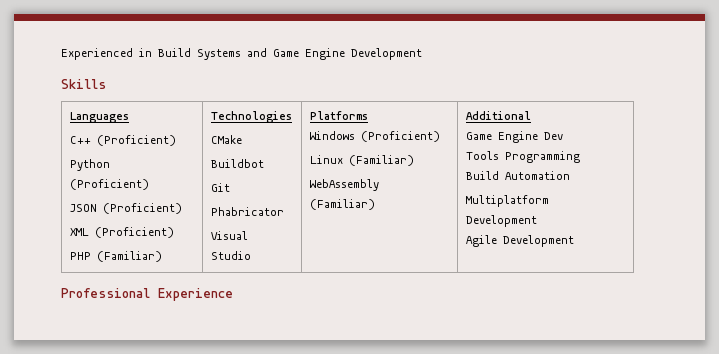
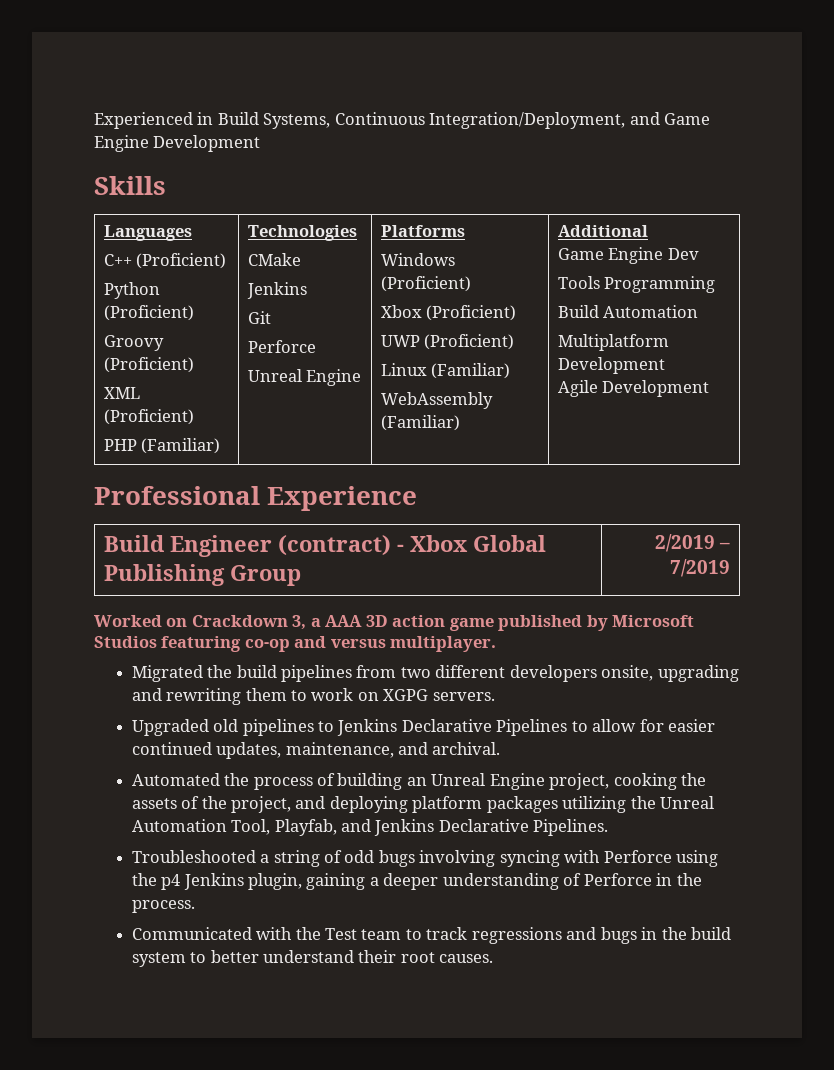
[197,49,241,60] Systems -> [263,112,626,129] Systems, Continuous Integration/Deployment,
[69,204,97,212] JSON -> [103,335,164,351] Groovy
[210,159,264,168] Buildbot -> [246,282,307,299] Jenkins
[210,207,284,216] [210,231,248,240] [210,251,251,260] Phabricator // Visual Studio -> [247,340,316,353] [247,369,362,386] Perforce // Unreal Engine
(440, 136) none -> [380,305,517,321] [380,334,515,350] // Xbox (Proficient) // UWP (Proficient)
(233, 294) none -> [103,535,546,557] [103,564,301,586] [654,534,731,552] [670,559,731,577] [94,615,695,631] [94,636,497,652] [131,665,739,682] [131,688,495,705] [131,719,716,736] [131,742,501,759] [131,773,707,790] [131,796,715,813] [131,819,609,836] [131,850,719,867] [131,873,702,890] [131,900,195,913] [131,927,732,944] [131,950,494,967] // Build Engineer (contract) - Xbox Global Publishing Group | 2/2019 – 7/2019 // Worked on Crackdown 3, a AAA 3D action game published by Microsoft Studios featuring co-op and versus multiplayer. // Migrated the build pipelines from two different developers onsite, upgrading and rewriting them to work on XGPG servers. // Upgraded old pipelines to Jenkins Declarative Pipelines to allow for easier continued updates, maintenance, and archival. // Automated the process of building an Unreal Engine project, cooking the assets of the project, and deploying platform packages utilizing the Unreal Automation Tool, Playfab, and Jenkins Declarative Pipelines. // Troubleshooted a string of odd bugs involving syncing with Perforce using the p4 Jenkins plugin, gaining a deeper understanding of Perforce in the process. // Communicated with the Test team to track regressions and bugs in the build system to better understand their root causes.

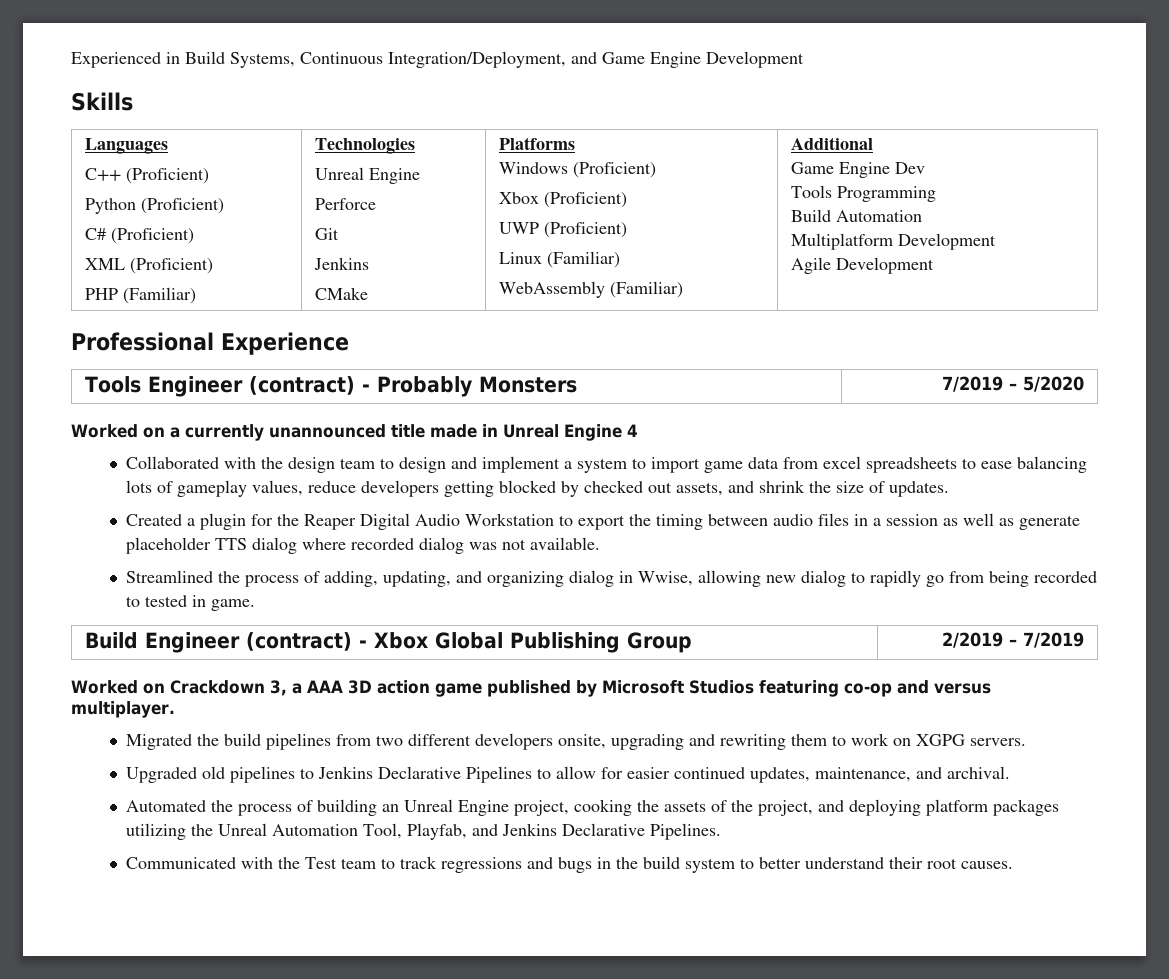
[103,335,164,351] Groovy -> [85,228,107,240] C#
[247,253,301,266] [246,282,307,299] [247,311,271,324] [247,340,316,353] [247,369,362,386] CMake // Jenkins // Git // Perforce // Unreal Engine -> [315,167,421,184] [315,198,377,210] [315,228,340,240] [314,257,370,270] [315,287,369,300] Unreal Engine // Perforce // Git // Jenkins // CMake
(418, 498) none -> [85,376,577,397] [941,376,1084,392] [71,424,638,441] [125,456,1087,473] [125,480,949,497] [125,513,1080,530] [125,537,600,554] [125,570,1097,587] [125,595,255,611] // Tools Engineer (contract) - Probably Monsters | 7/2019 – 5/2020 // Worked on a currently unannounced title made in Unreal Engine 4 // Collaborated with the design team to design and implement a system to import game data from excel spreadsheets to ease balancing lots of gameplay values, reduce developers getting blocked by checked out assets, and shrink the size of updates. // Created a plugin for the Reaper Digital Audio Workstation to export the timing between audio files in a session as well as generate placeholder TTS dialog where recorded dialog was not available. // Streamlined the process of adding, updating, and organizing dialog in Wwise, allowing new dialog to rapidly go from being recorded to tested in game.
[131,850,719,867] [131,873,702,890] [131,900,195,913] // Troubleshooted a string of odd bugs involving syncing with Perforce using the p4 Jenkins plugin, gaining a deeper understanding of Perforce in the process. -> (721, 831) none

